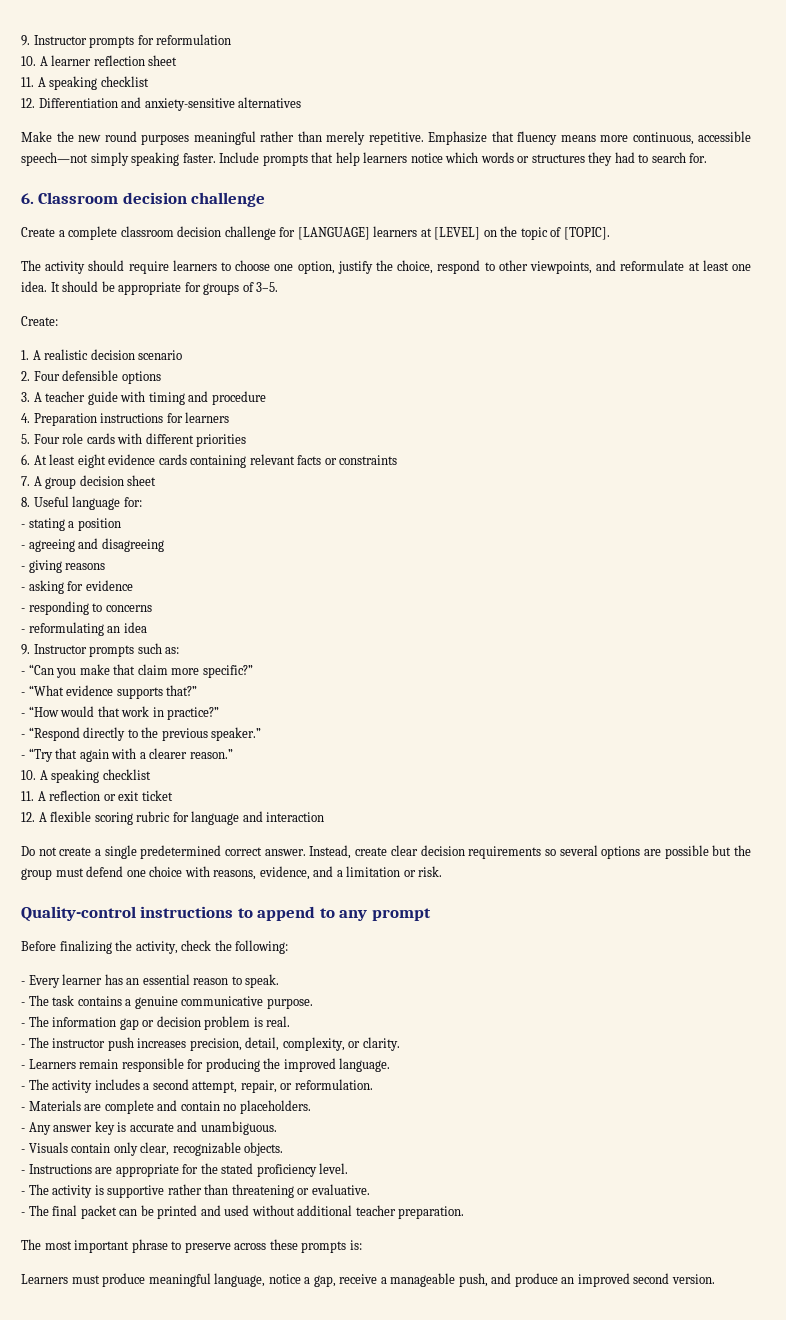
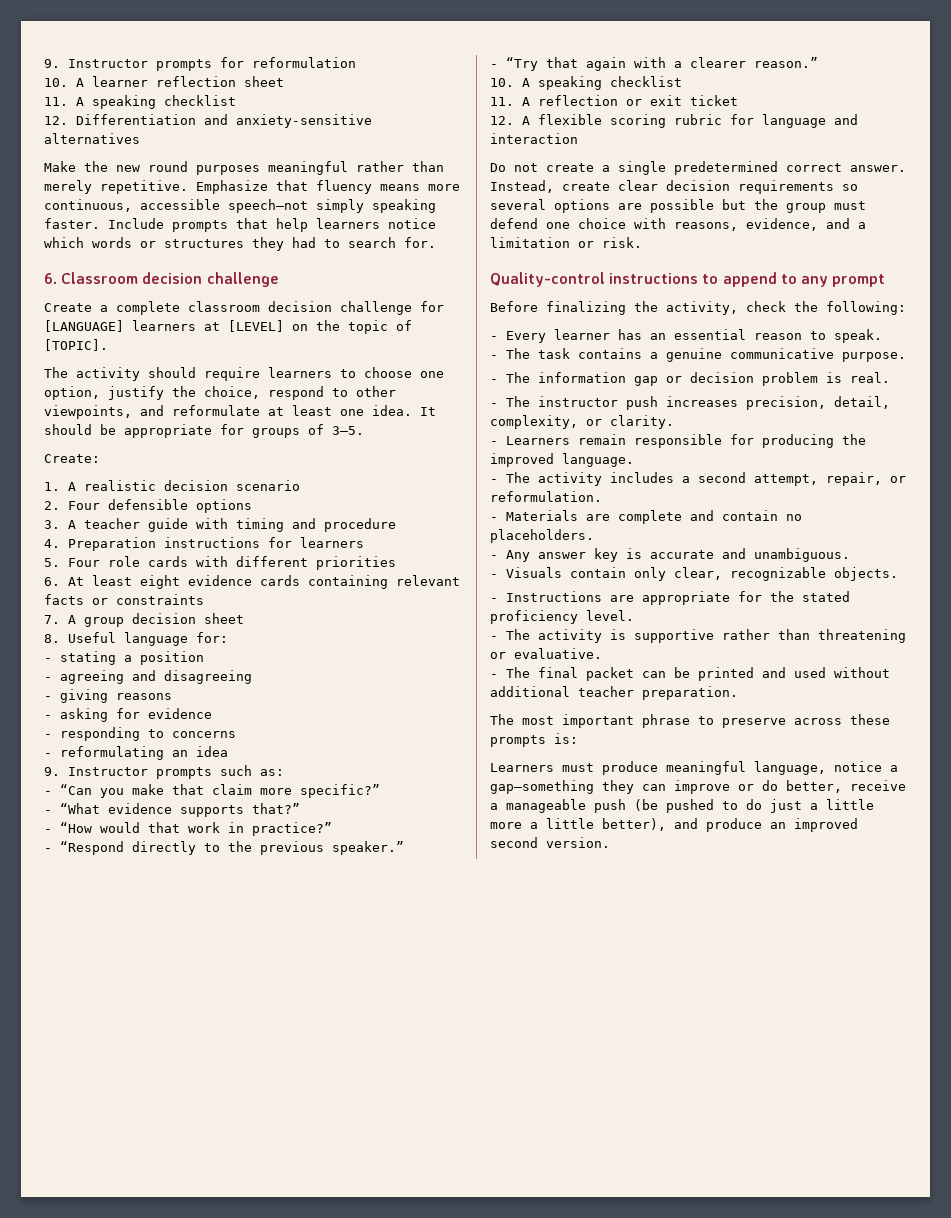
[313,1273,488,1287] gap, receive a manageable push, -> [490,780,906,794] [490,799,874,813] [490,818,666,831] gap—something they can improve or do better, receive a manageable push (be pushed to do just a little more a little better),

